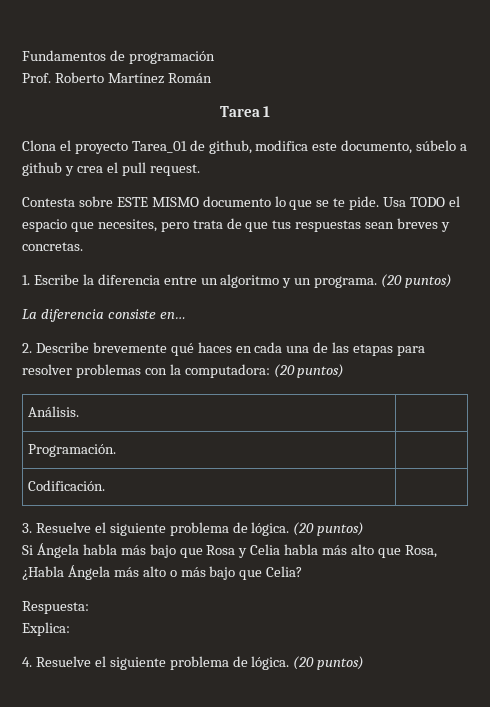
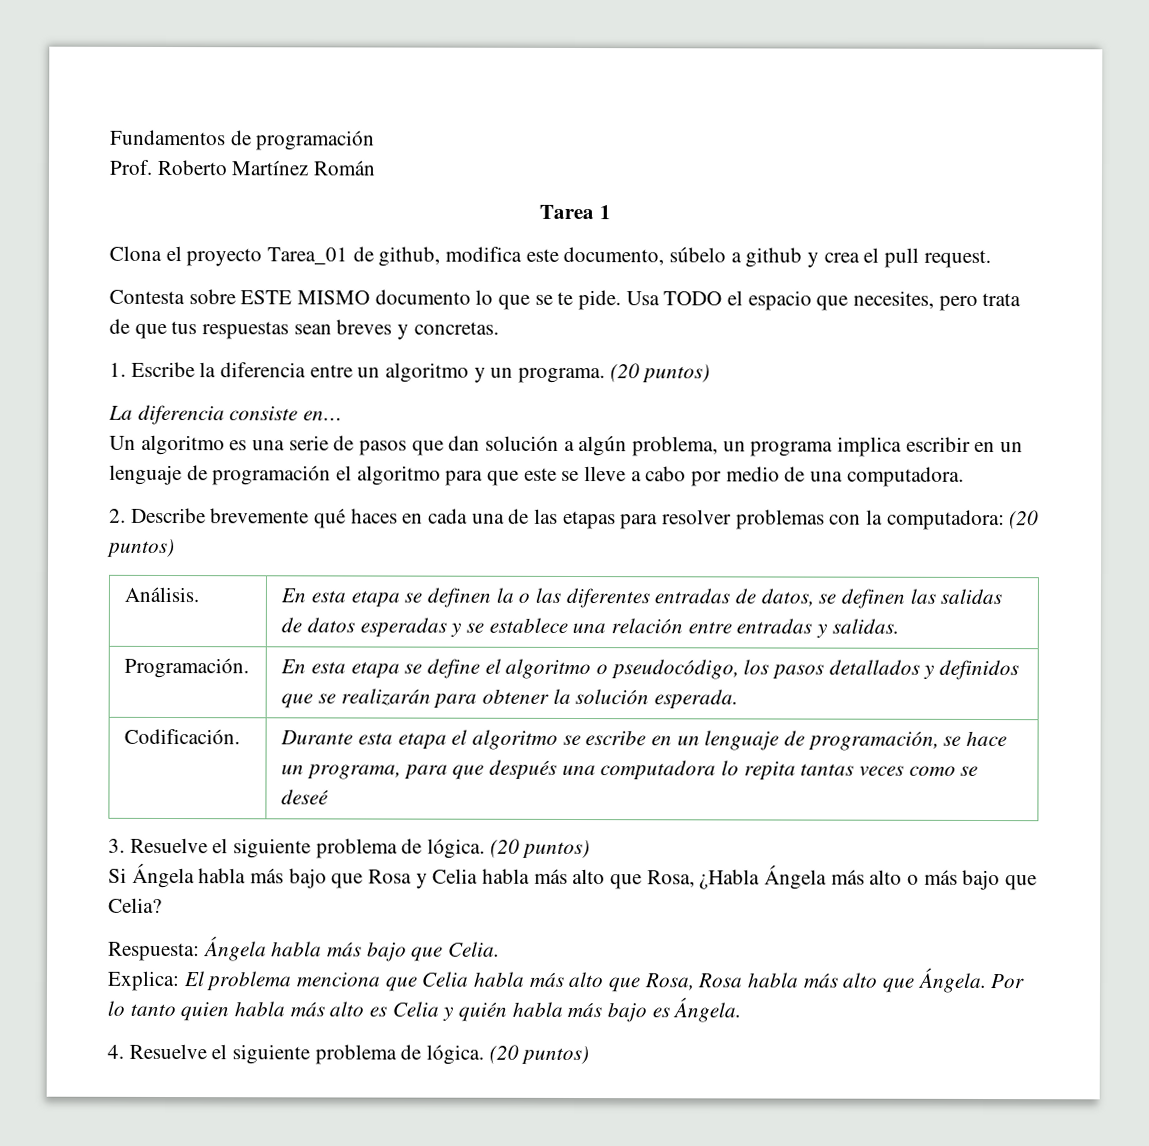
(186, 315) none -> [109,434,1024,457] [109,464,964,487] // Un algoritmo es una serie de pasos que dan solución a algún problema, un programa implica escribir en un lenguaje de programación el algoritmo para que este se lleve a cabo por medio de una computadora.
[28,444,117,457] [28,480,106,491] // Programación. | // Codificación. | -> [280,587,1003,609] [281,617,899,639] [124,657,250,679] [280,658,1019,681] [281,688,738,710] [124,728,241,745] [280,729,1007,751] [281,759,979,781] [281,789,330,805] En esta etapa se definen la o las diferentes entradas de datos, se definen las salidas de datos esperadas y se establece una relación entre entradas y salidas. // Programación. | En esta etapa se define el algoritmo o pseudocódigo, los pasos detallados y definidos que se realizarán para obtener la solución esperada. // Codificación. | Durante esta etapa el algoritmo se escribe en un lenguaje de programación, se hace un programa, para que después una computadora lo repita tantas veces como se deseé
[22,622,70,636] // Explica: -> [202,936,501,962] [107,967,1026,994] [107,997,742,1023] Ángela habla más bajo que Celia. // Explica: El problema menciona que Celia habla más alto que Rosa, Rosa habla más alto que Ángela. Por lo tanto quien habla más alto es Celia y quién habla más bajo es Ángela.

